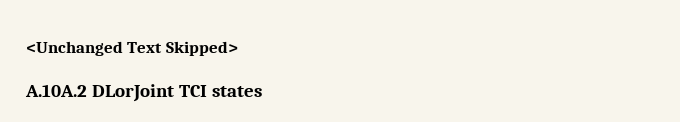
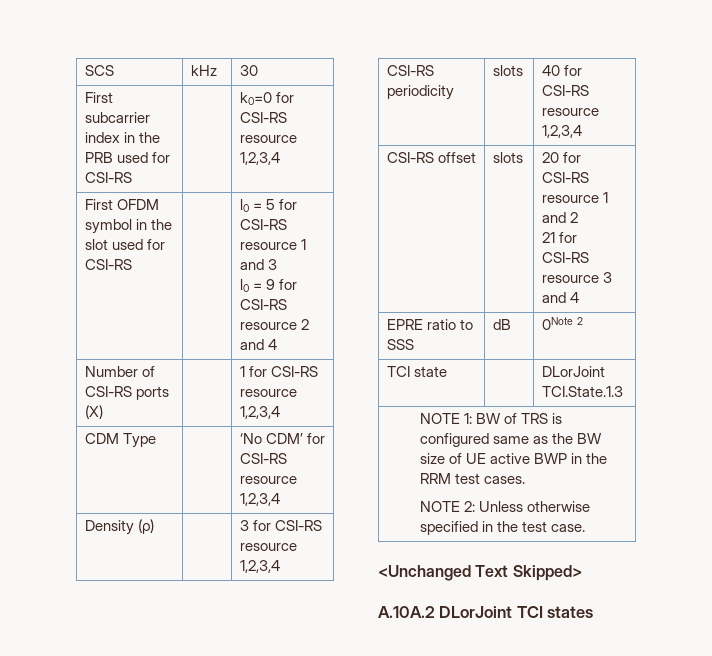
(26, 48) none -> [84,65,114,76] [190,65,217,76] [239,65,258,76] [84,92,113,103] [84,112,150,123] [84,132,160,143] [84,152,170,163] [84,172,132,183] [239,92,294,105] [239,112,287,123] [239,135,297,143] [239,152,280,165] [84,199,159,210] [84,219,172,234] [84,239,165,250] [84,259,132,270] [239,199,298,212] [239,219,287,230] [239,239,306,250] [239,259,277,270] [239,279,298,292] [239,299,287,310] [239,319,309,330] [239,339,277,350] [84,366,155,377] [84,386,169,400] [84,405,103,419] [239,366,318,377] [239,389,297,397] [239,406,280,419] [84,433,156,448] [239,433,325,444] [239,453,287,464] [239,476,297,484] [239,493,280,506] [84,519,154,535] [239,520,322,531] [239,543,297,551] [239,560,280,573] [386,65,434,76] [386,85,454,100] [492,65,523,76] [541,65,582,76] [541,85,589,96] [541,108,599,116] [541,125,582,138] [386,152,476,163] [492,152,523,163] [541,152,581,163] [541,172,589,183] [541,192,608,203] [541,212,578,223] [541,232,577,243] [541,252,589,263] [541,272,612,283] [541,292,579,303] [386,319,473,330] [386,339,414,350] [492,319,511,330] [541,317,583,330] [386,366,447,377] [541,366,605,377] [541,386,623,397] [419,413,563,424] [419,433,602,447] [419,453,608,464] [419,473,525,484] [419,501,590,512] [419,521,585,535] SCS | kHz | 30 // First subcarrier index in the PRB used for CSI-RS | | k0=0 for CSI-RS resource 1,2,3,4 // First OFDM symbol in the slot used for CSI-RS | | l0 = 5 for CSI-RS resource 1 and 3 // l0 = 9 for CSI-RS resource 2 and 4 // Number of CSI-RS ports (X) | | 1 for CSI-RS resource 1,2,3,4 // CDM Type | | ‘No CDM’ for CSI-RS resource 1,2,3,4 // Density (ρ) | | 3 for CSI-RS resource 1,2,3,4 // CSI-RS periodicity | slots | 40 for CSI-RS resource 1,2,3,4 // CSI-RS offset | slots | 20 for CSI-RS resource 1 and 2 // 21 for CSI-RS resource 3 and 4 // EPRE ratio to SSS | dB | 0Note 2 // TCI state | | DLorJoint TCI.State.1.3 // NOTE 1: BW of TRS is configured same as the BW size of UE active BWP in the RRM test cases. // NOTE 2: Unless otherwise specified in the test case. //

